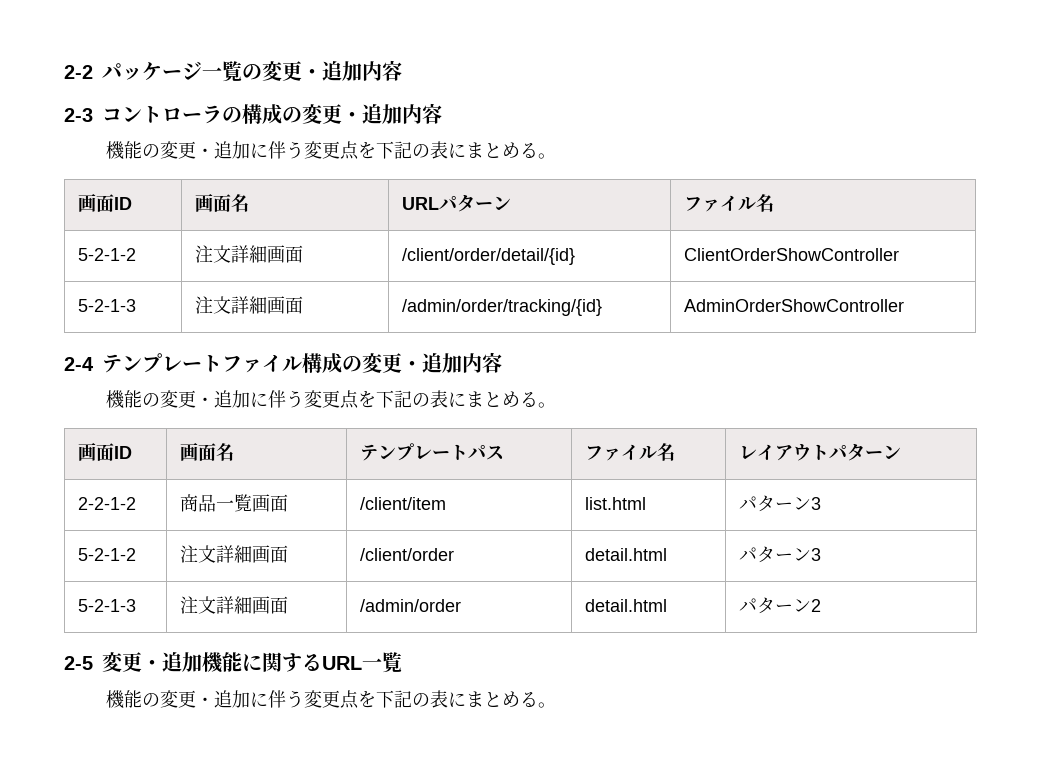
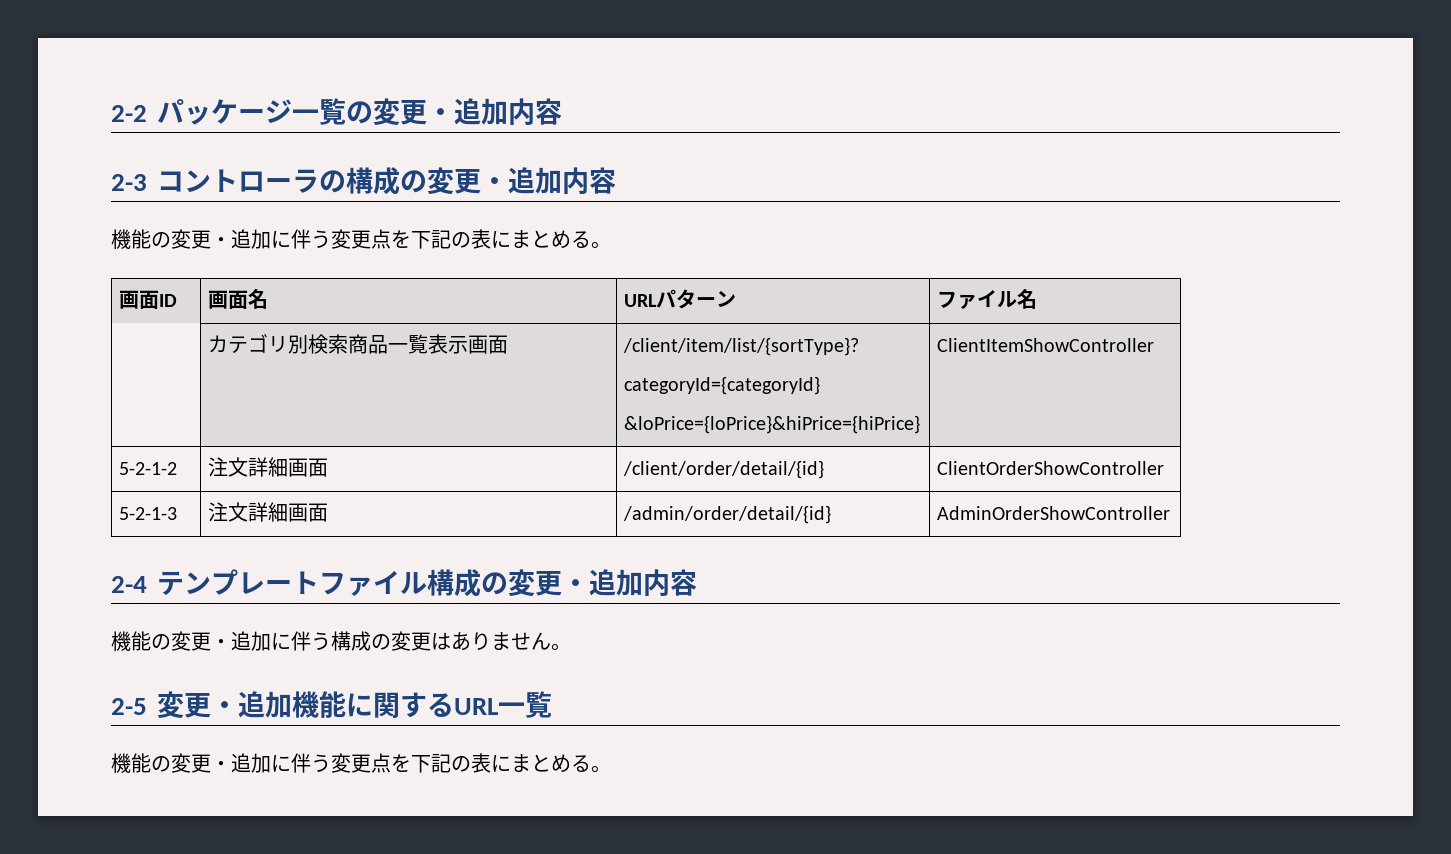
(775, 203) none -> [208,334,509,354] [623,337,860,356] [624,376,821,395] [624,415,921,434] [937,338,1155,352] // | カテゴリ別検索商品一覧表示画面 | /client/item/list/{sortType}? // categoryId={categoryId} // &loPrice={loPrice}&hiPrice={hiPrice} | ClientItemShowController
[402,299,603,316] /admin/order/tracking/{id} -> [623,505,832,524] /admin/order/detail/{id}
[304,390,557,409] [78,443,133,461] [180,443,235,461] [360,443,505,461] [585,443,676,461] [739,443,902,461] [78,497,137,510] [180,494,289,512] [360,497,447,510] [585,497,647,510] [739,495,822,512] [78,548,137,561] [180,545,289,563] [360,548,455,561] [585,548,668,561] [739,546,822,563] [78,599,137,612] [180,596,289,614] [360,599,462,612] [585,599,668,612] [739,597,822,614] 変更点を下記の表にまとめる。 // 画面ID | 画面名 | テンプレートパス | ファイル名 | レイアウトパターン // 2-2-1-2 | 商品一覧画面 | /client/item | list.html | パターン3 // 5-2-1-2 | 注文詳細画面 | /client/order | detail.html | パターン3 // 5-2-1-3 | 注文詳細画面 | /admin/order | detail.html | パターン2 -> [331,631,571,651] 構成の変更はありません。

